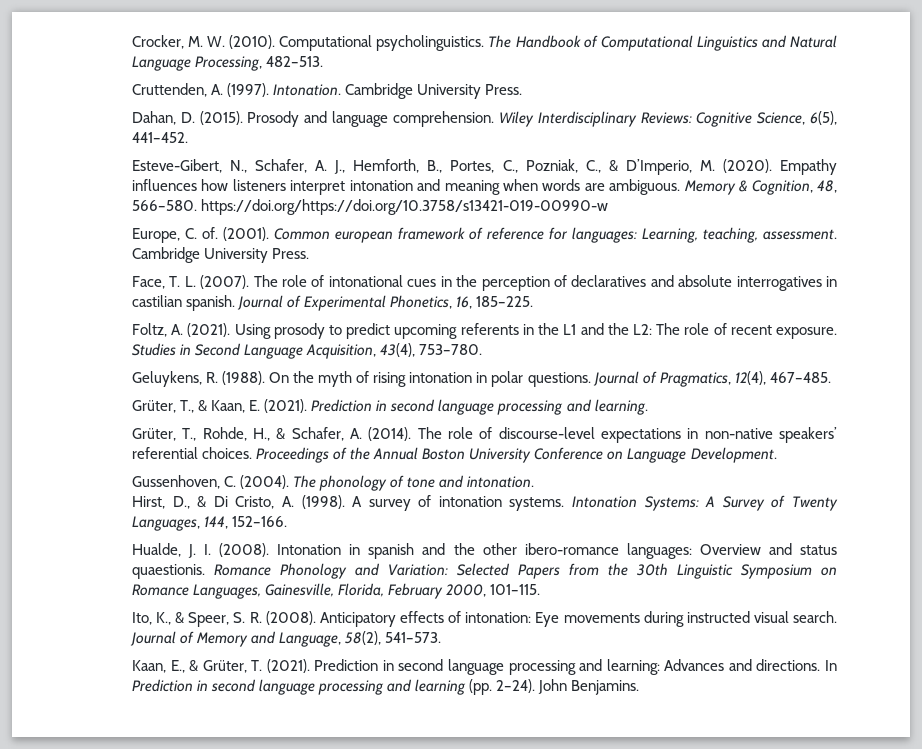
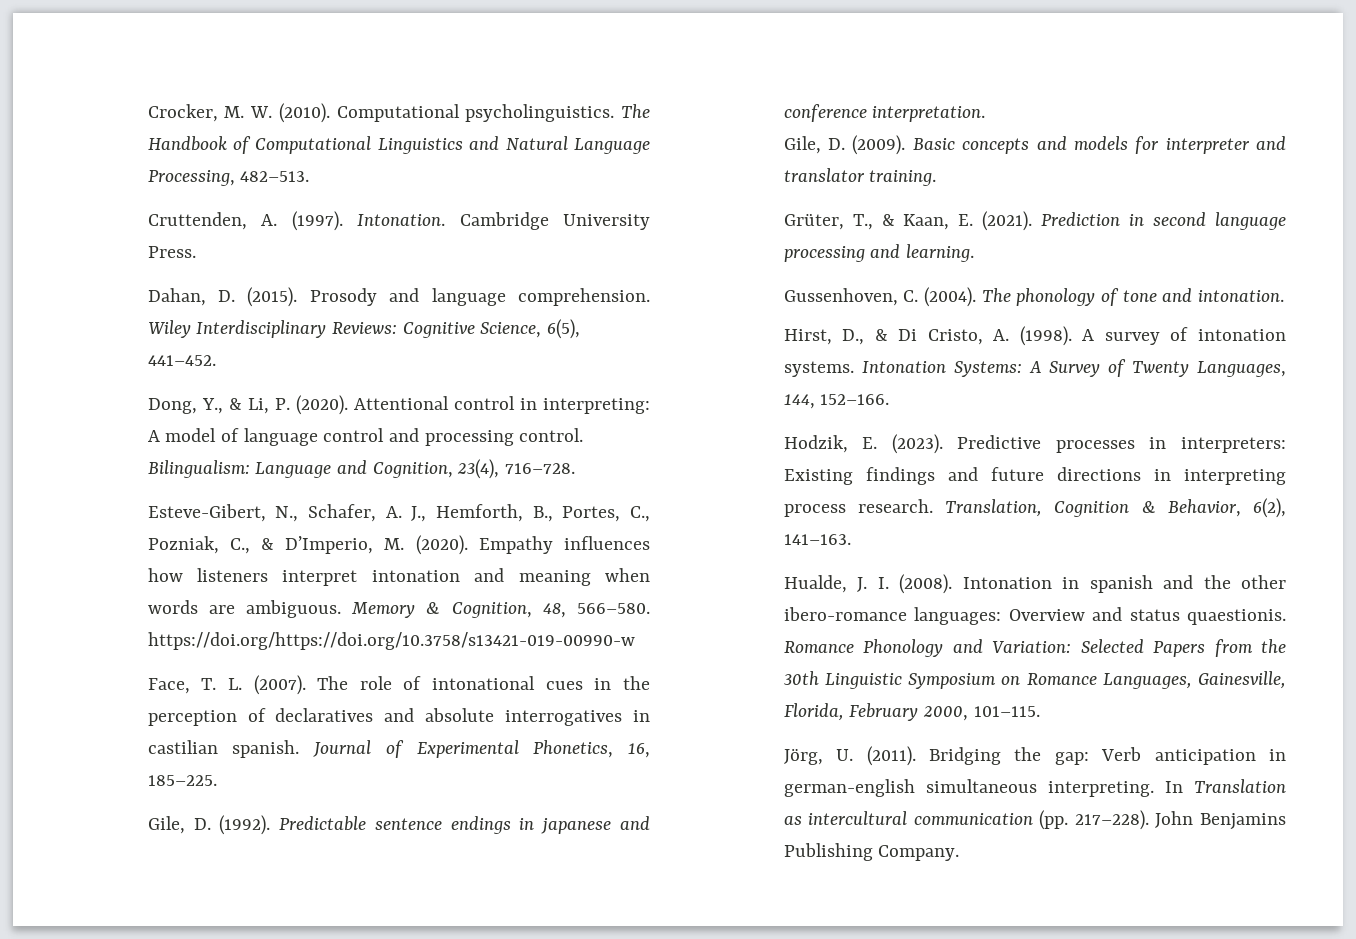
(188, 137) none -> [147,395,650,415] [147,428,584,446] [147,459,576,479] // Dong, Y., & Li, P. (2020). Attentional control in interpreting: A model of language control and processing control. Bilingualism: Language and Cognition, 23(4), 716–728.
[131,227,838,243] [131,247,310,263] // Europe, C. of. (2001). Common european framework of reference for languages: Learning, teaching, assessment. Cambridge University Press. -> (635, 641) none
[131,323,838,339] [131,343,483,359] [131,371,831,387] Foltz, A. (2021). Using prosody to predict upcoming referents in the L1 and the L2: The role of recent exposure. Studies in Second Language Acquisition, 43(4), 753–780. // Geluykens, R. (1988). On the myth of rising intonation in polar questions. Journal of Pragmatics, 12(4), 467–485. -> [147,815,650,835] [783,104,986,122] [783,135,1286,155] [783,168,937,186] Gile, D. (1992). Predictable sentence endings in japanese and conference interpretation. // Gile, D. (2009). Basic concepts and models for interpreter and translator training.
[131,427,837,443] [131,447,777,463] // Grüter, T., Rohde, H., & Schafer, A. (2014). The role of discourse-level expectations in non-native speakers’ referential choices. Proceedings of the Annual Boston University Conference on Language Development. -> (975, 253) none
(288, 521) none -> [783,434,1286,454] [783,467,1286,485] [783,498,1286,518] [783,534,851,545] // Hodzik, E. (2023). Predictive processes in interpreters: Existing findings and future directions in interpreting process research. Translation, Cognition & Behavior, 6(2), 141–163.
[131,611,837,627] [129,631,442,647] [131,659,838,675] [131,679,640,695] Ito, K., & Speer, S. R. (2008). Anticipatory effects of intonation: Eye movements during instructed visual search. Journal of Memory and Language, 58(2), 541–573. // Kaan, E., & Grüter, T. (2021). Prediction in second language processing and learning: Advances and directions. In Prediction in second language processing and learning (pp. 2–24). John Benjamins. -> [783,746,1286,766] [783,779,1286,797] [783,810,1286,830] [783,843,960,861] Jörg, U. (2011). Bridging the gap: Verb anticipation in german-english simultaneous interpreting. In Translation as intercultural communication (pp. 217–228). John Benjamins Publishing Company.

